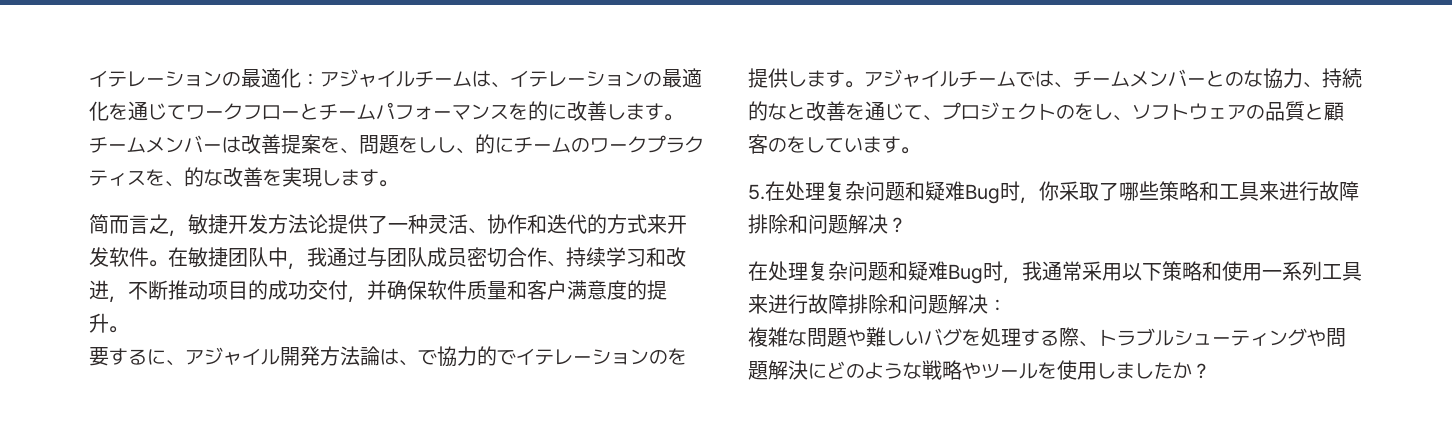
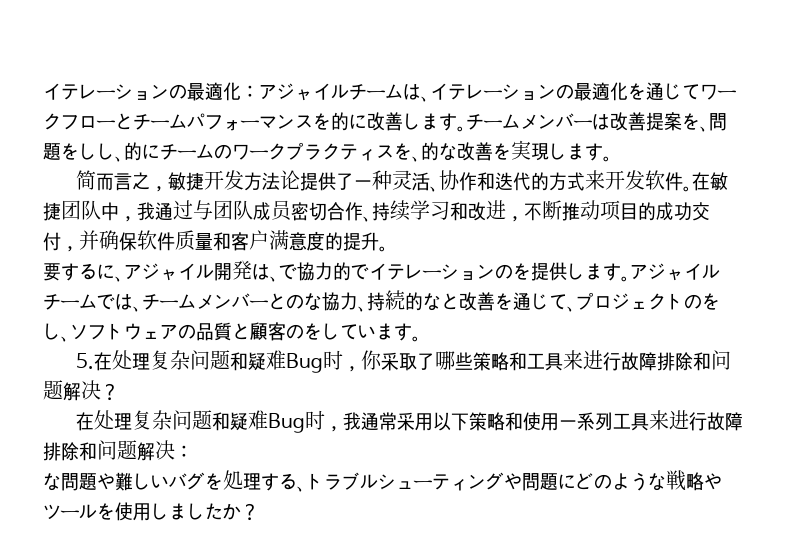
[320,346,380,366] 方法論 -> (252, 270) none
[748,327,788,347] 複雑 -> (193, 451) none
[1059,327,1079,347] 際 -> (297, 481) none
[768,360,808,380] 解決 -> (558, 481) none

